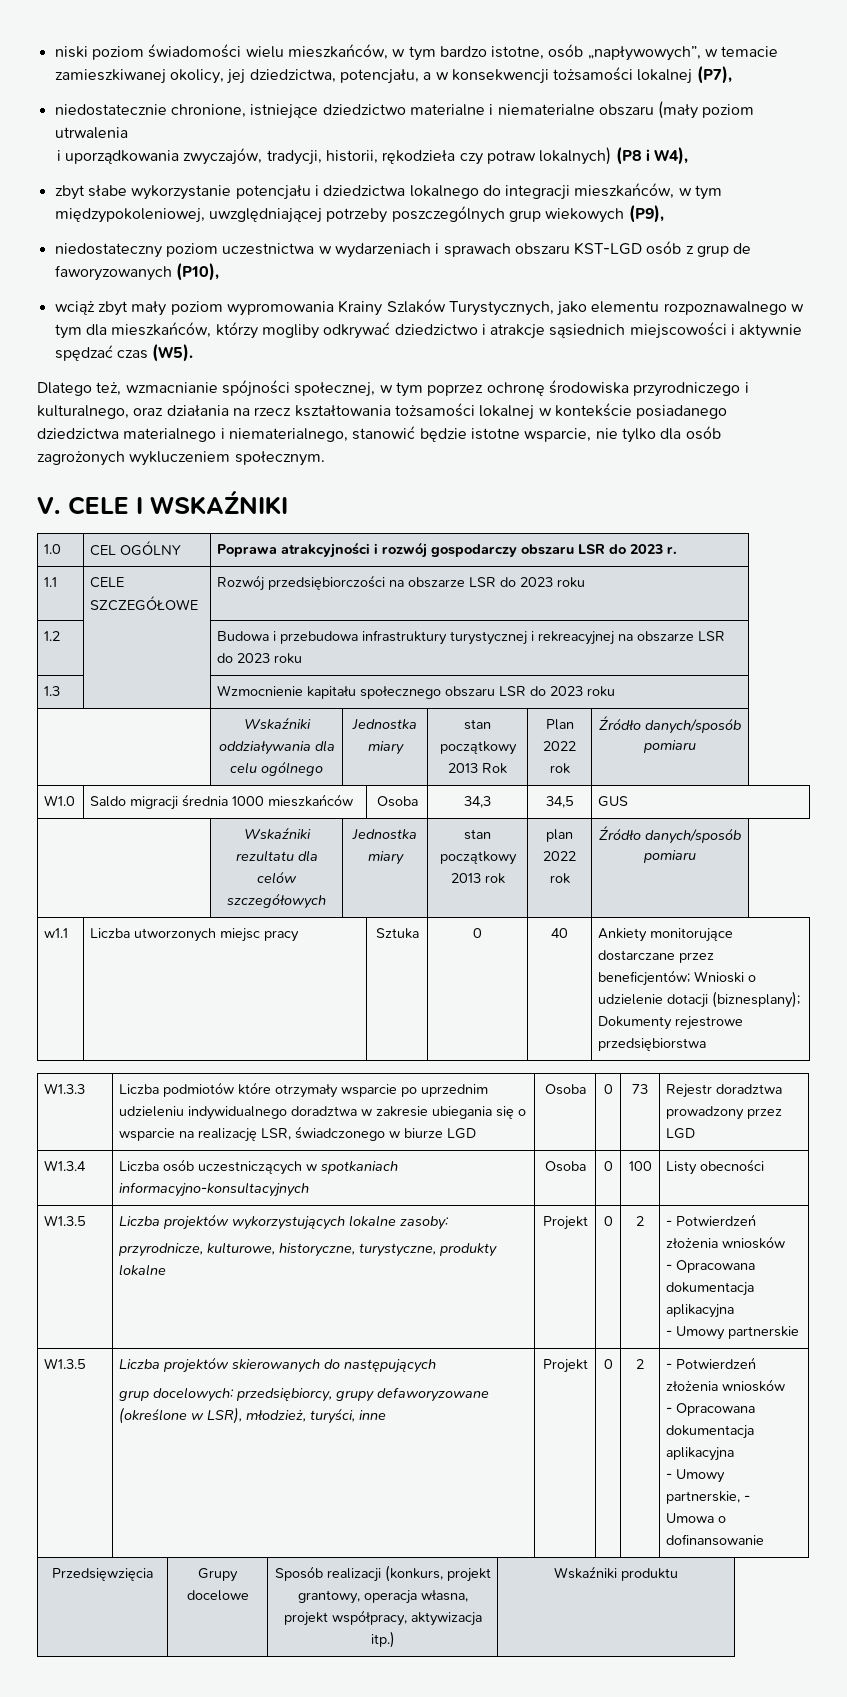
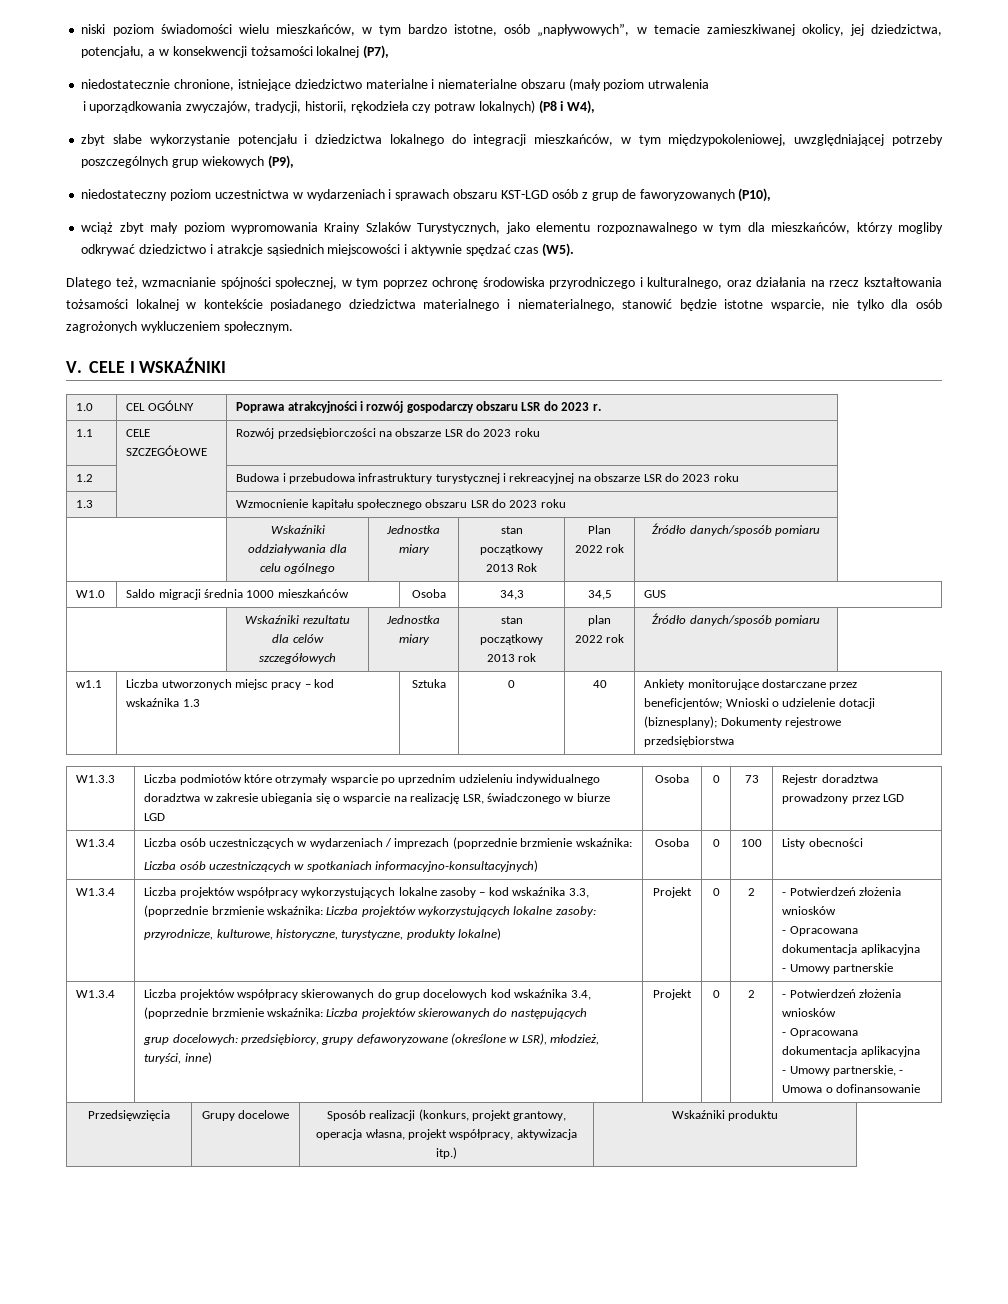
(300, 936) none -> [304,679,335,688] [126,698,200,707] – kod wskaźnika 1.3
[321,1161,399,1174] [119,1182,310,1197] spotkaniach informacyjno-konsultacyjnych -> [309,837,632,849] [144,860,539,872] wydarzeniach / imprezach (poprzednie brzmienie wskaźnika: // Liczba osób uczestniczących w spotkaniach informacyjno-konsultacyjnych)
[44,1215,87,1226] [119,1214,230,1230] W1.3.5 | Liczba projektów -> [76,888,116,896] [144,887,589,898] [144,905,416,917] W1.3.4 | Liczba projektów współpracy wykorzystujących lokalne zasoby – kod wskaźnika 3.3, (poprzednie brzmienie wskaźnika: Liczba projektów
[119,1264,167,1276] lokalne -> [458,928,502,940] lokalne)
[44,1358,87,1369] [119,1357,230,1373] W1.3.5 | Liczba projektów -> [76,990,116,998] [144,989,591,1000] [144,1007,416,1019] W1.3.4 | Liczba projektów współpracy skierowanych do grup docelowych kod wskaźnika 3.4, (poprzednie brzmienie wskaźnika: Liczba projektów
[359,1410,387,1420] inne -> [184,1052,212,1064] inne)

